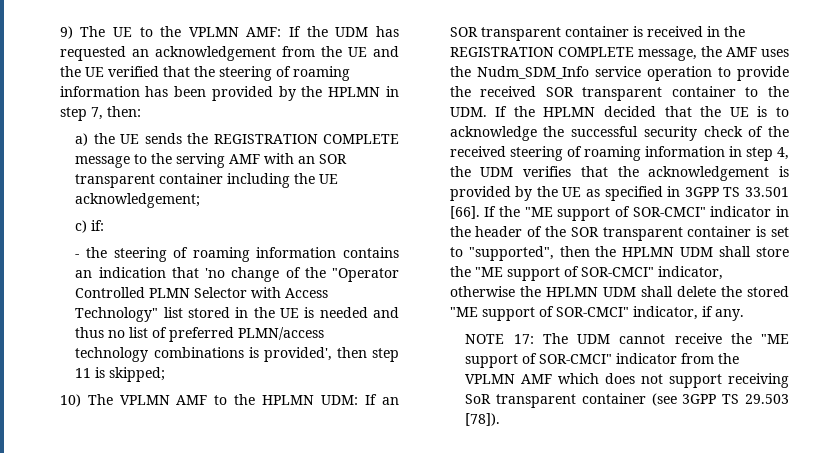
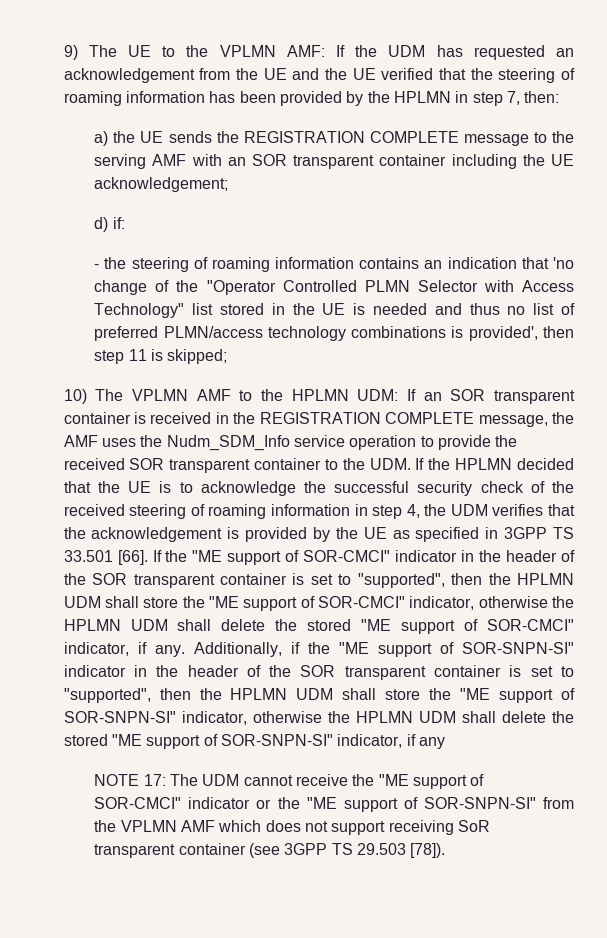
[75,220,88,233] c) -> [94,217,109,232] d)
(744, 315) none -> [193,642,574,657] [63,665,574,680] [63,688,575,703] [63,711,574,725] [63,734,445,749] Additionally, if the "ME support of SOR-SNPN-SI" indicator in the header of the SOR transparent container is set to "supported", then the HPLMN UDM shall store the "ME support of SOR-SNPN-SI" indicator, otherwise the HPLMN UDM shall delete the stored "ME support of SOR-SNPN-SI" indicator, if any
(678, 358) none -> [256,797,536,812] or the "ME support of SOR-SNPN-SI"

